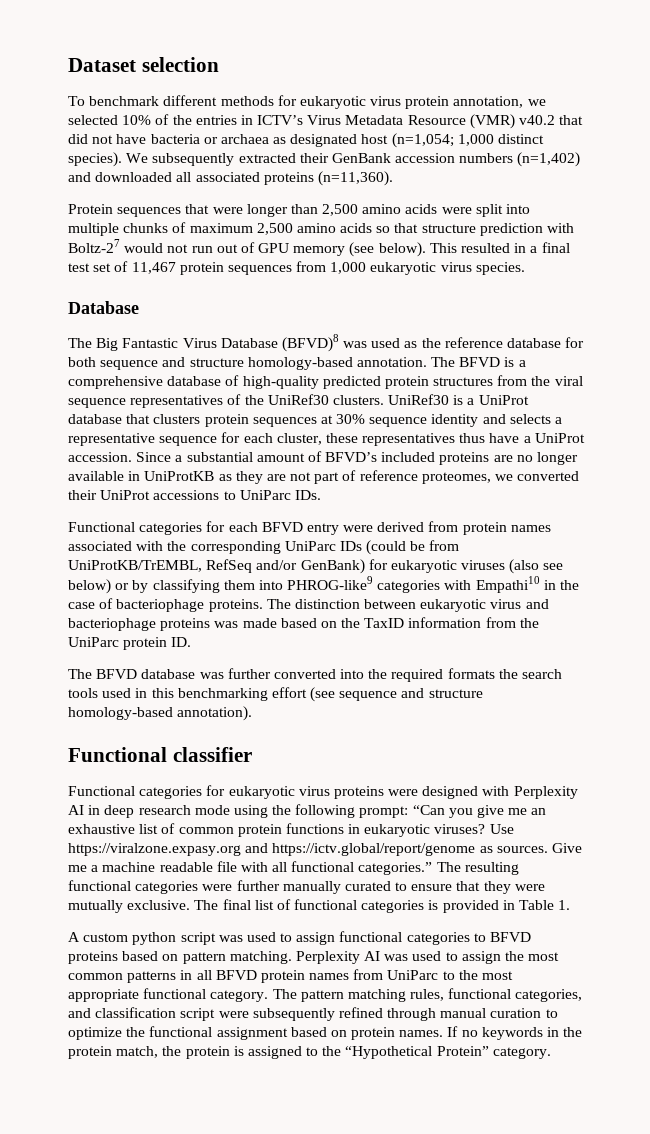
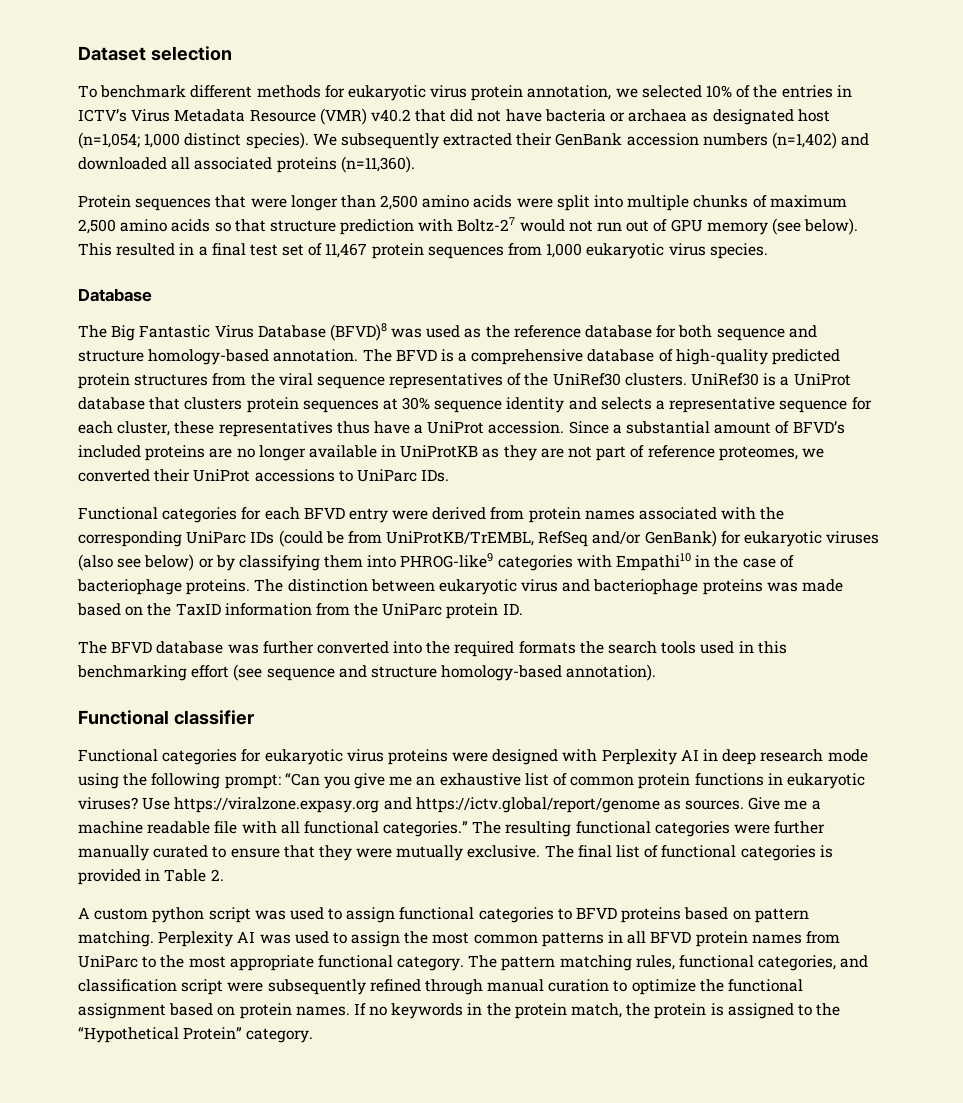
[558,900,571,910] 1. -> [210,869,224,881] 2.

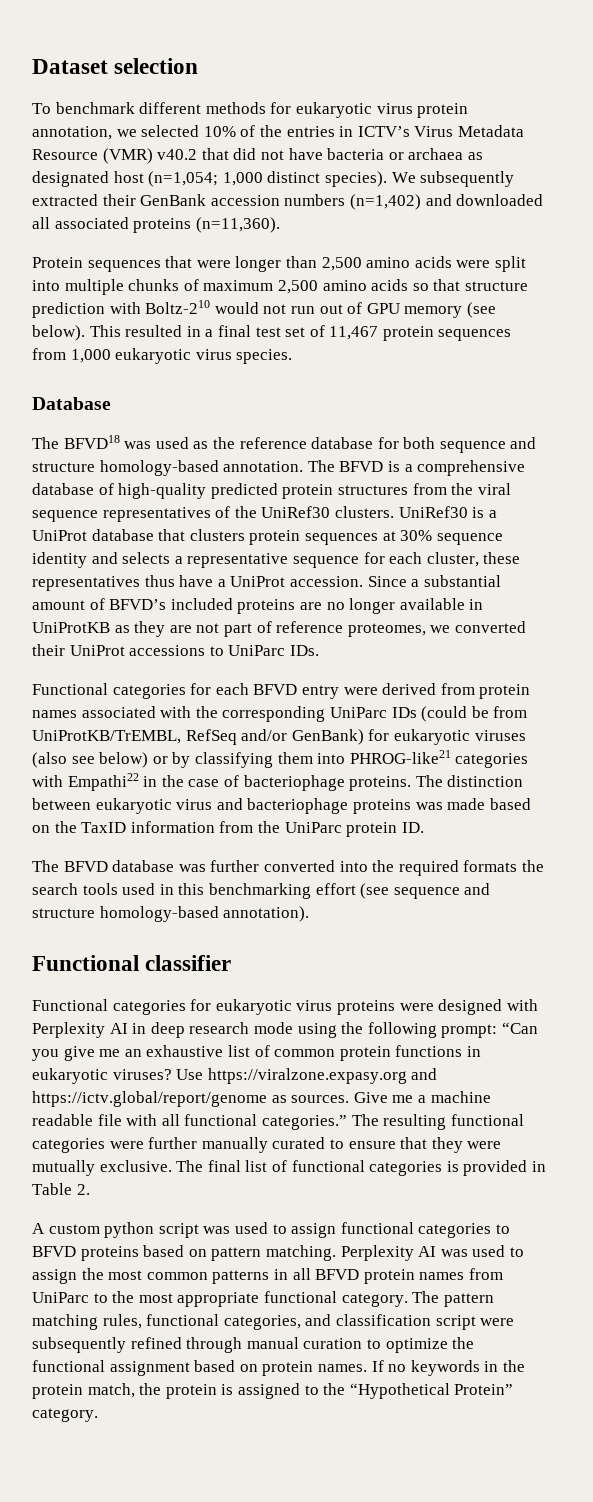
[457,217,516,232] Boltz-27 -> [145,300,211,314] Boltz-210
[111,323,387,341] Big Fantastic Virus Database (BFVD)8 -> [63,435,120,449] BFVD18
[400,553,494,568] PHROG-like9 -> [349,750,451,764] PHROG-like21
[616,553,692,571] Empathi10 -> [67,773,139,791] Empathi22

